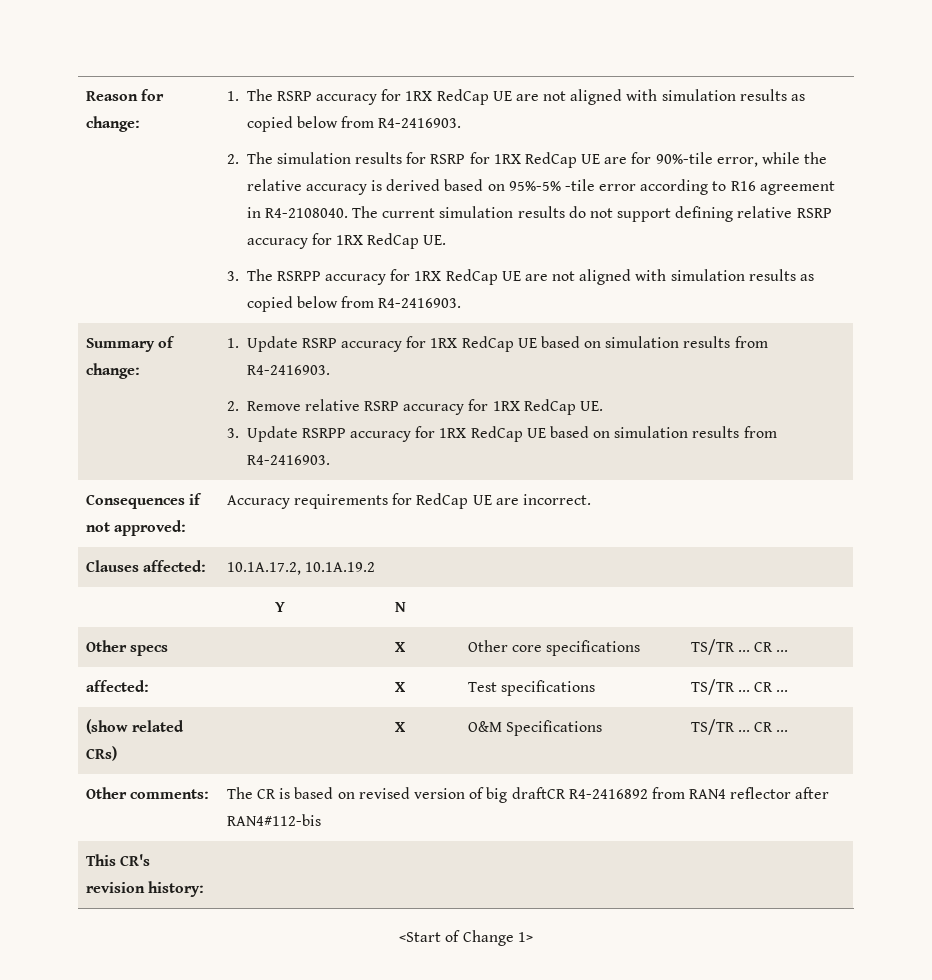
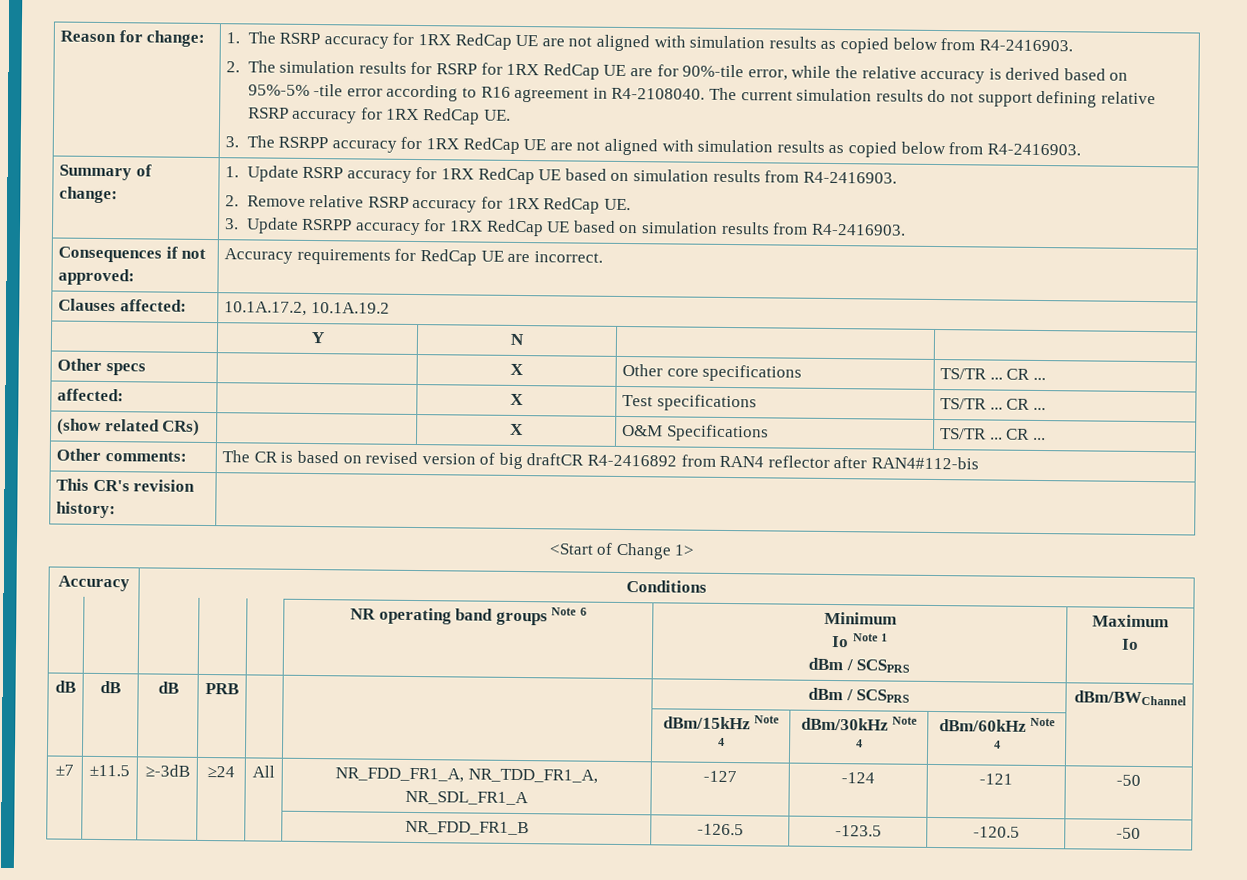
(533, 937) none -> [58,575,130,592] [626,580,707,593] [350,607,587,626] [823,611,897,625] [831,633,889,648] [807,657,911,673] [1092,614,1169,628] [1122,638,1139,650] [55,680,76,693] [100,680,121,694] [157,681,179,694] [205,683,239,695] [807,687,911,703] [1073,690,1187,706] [662,715,781,730] [717,737,725,746] [800,716,919,731] [855,739,863,748] [938,717,1057,732] [993,740,1001,749] [55,764,74,776] [89,764,130,777] [144,764,190,777] [207,766,235,778] [252,765,275,778] [335,767,598,784] [405,790,529,806] [703,770,737,783] [841,772,875,784] [979,773,1013,785] [1116,774,1141,786] [404,820,529,836] [696,823,744,836] [834,825,882,837] [972,826,1020,838] [1116,827,1141,839] // Accuracy | Conditions // | | | | | NR operating band groups Note 6 | Minimum // Io Note 1 // dBm / SCSPRS | Maximum // Io // dB | dB | dB | PRB | | | dBm / SCSPRS | dBm/BWChannel // | | | | | | dBm/15kHz Note 4 | dBm/30kHz Note 4 | dBm/60kHz Note 4 | // ±7 | ±11.5 | ≥-3dB | ≥24 | All | NR_FDD_FR1_A, NR_TDD_FR1_A, NR_SDL_FR1_A | -127 | -124 | -121 | -50 // | | | | | NR_FDD_FR1_B | -126.5 | -123.5 | -120.5 | -50

